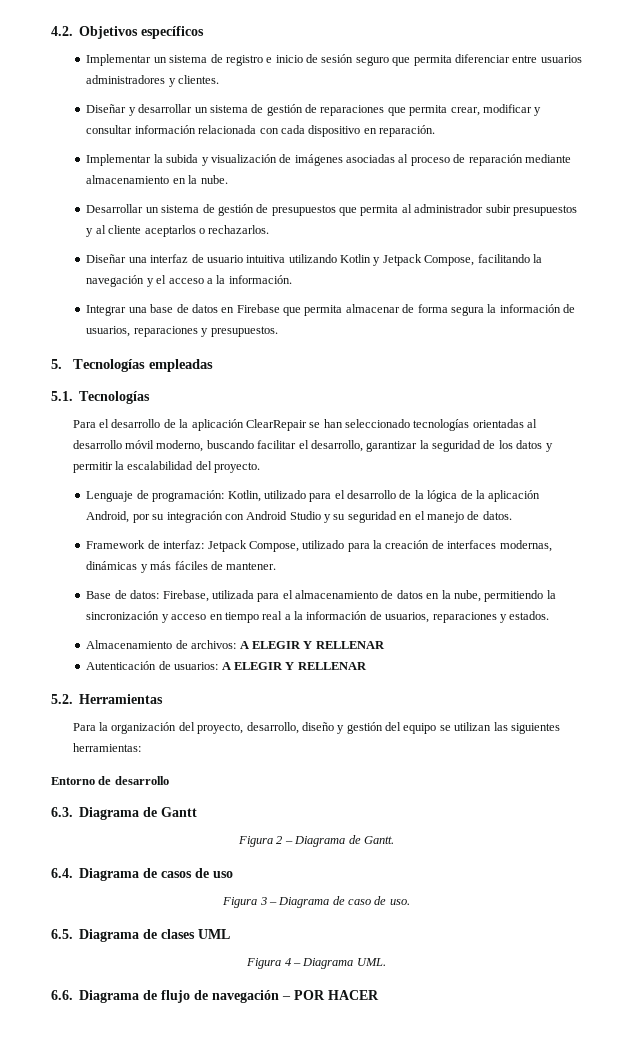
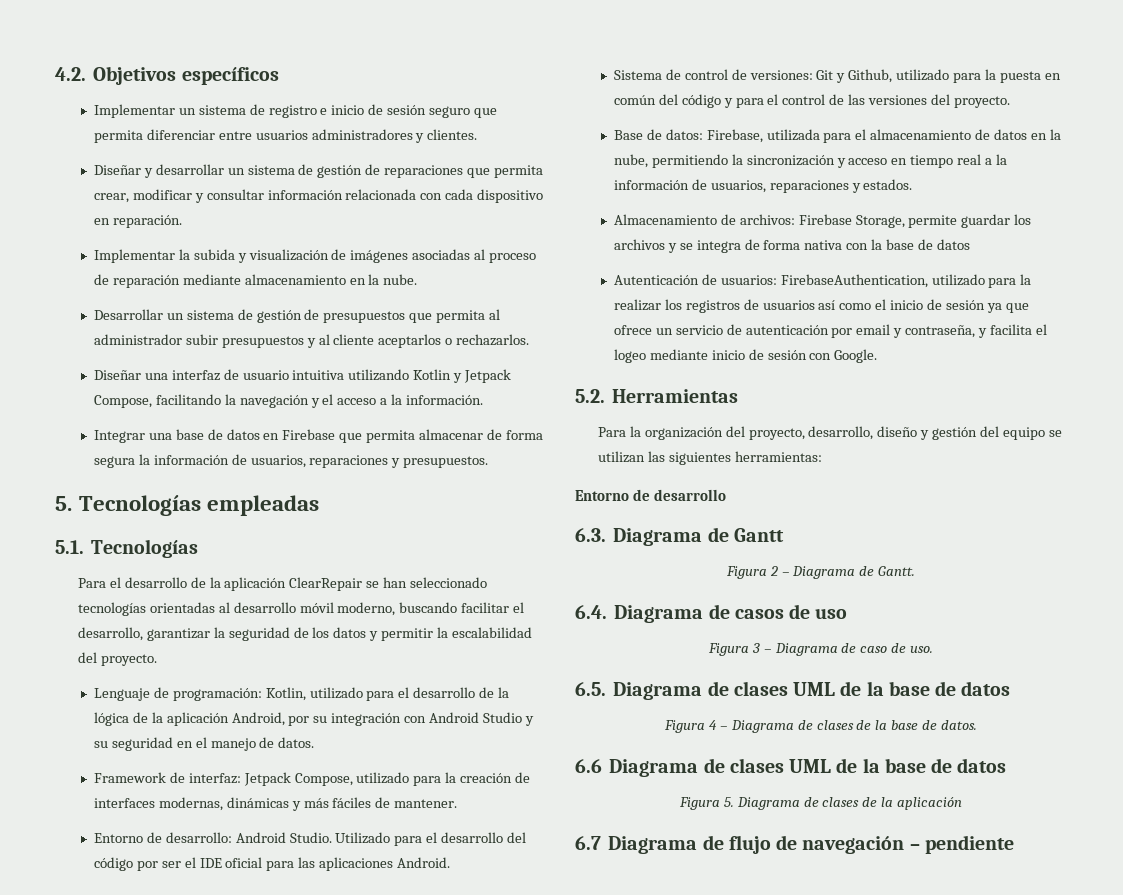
(277, 566) none -> [93,832,527,846] [93,857,451,871] [613,69,1061,83] [613,94,1010,108] // Entorno de desarrollo: Android Studio. Utilizado para el desarrollo del código por ser el IDE oficial para las aplicaciones Android. // Sistema de control de versiones: Git y Github, utilizado para la puesta en común del código y para el control de las versiones del proyecto.
[239,641,385,649] [86,661,367,670] A ELEGIR Y RELLENAR // Autenticación de usuarios: A ELEGIR Y RELLENAR -> [798,214,1032,228] [613,239,970,253] [613,274,1032,288] [613,299,1029,313] [613,324,1047,338] [613,349,878,363] Firebase Storage, permite guardar los archivos y se integra de forma nativa con la base de datos // Autenticación de usuarios: FirebaseAuthentication, utilizado para la realizar los registros de usuarios así como el inicio de sesión ya que ofrece un servicio de autenticación por email y contraseña, y facilita el logeo mediante inicio de sesión con Google.
(231, 934) none -> [840,681,1011,696] de la base de datos
[356,958,386,966] [51,990,73,1000] UML. // 6.6. -> [797,720,978,730] [575,758,1007,777] [678,797,963,810] [575,836,601,850] de clases de la base de datos. // 6.6 Diagrama de clases UML de la base de datos // Figura 5. Diagrama de clases de la aplicación // 6.7
[294,990,380,1000] POR HACER -> [924,835,1014,854] pendiente

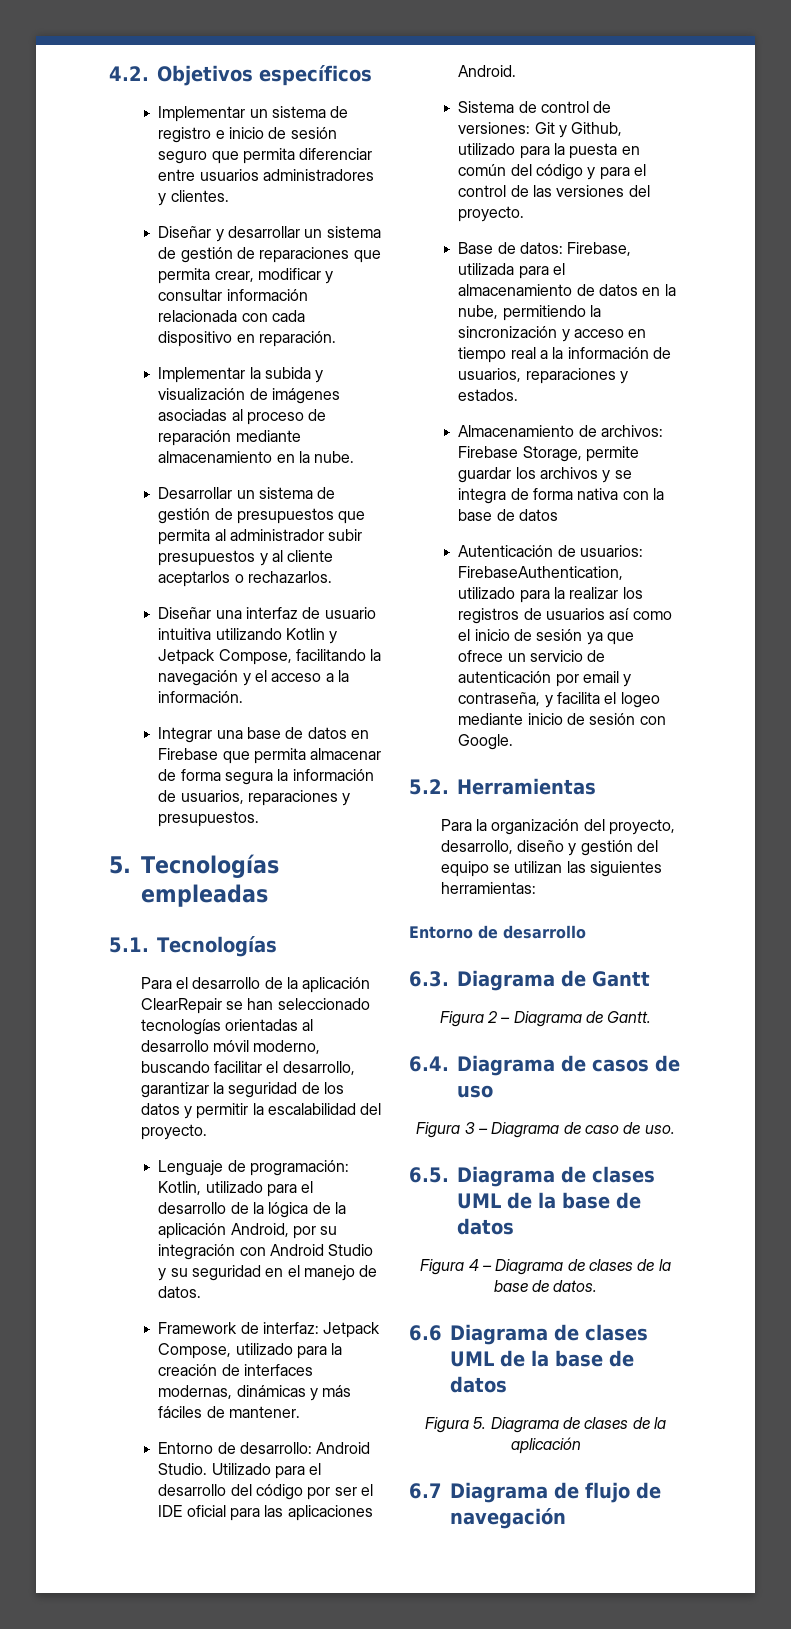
[909,835,1014,854] – pendiente -> (566, 1518) none

